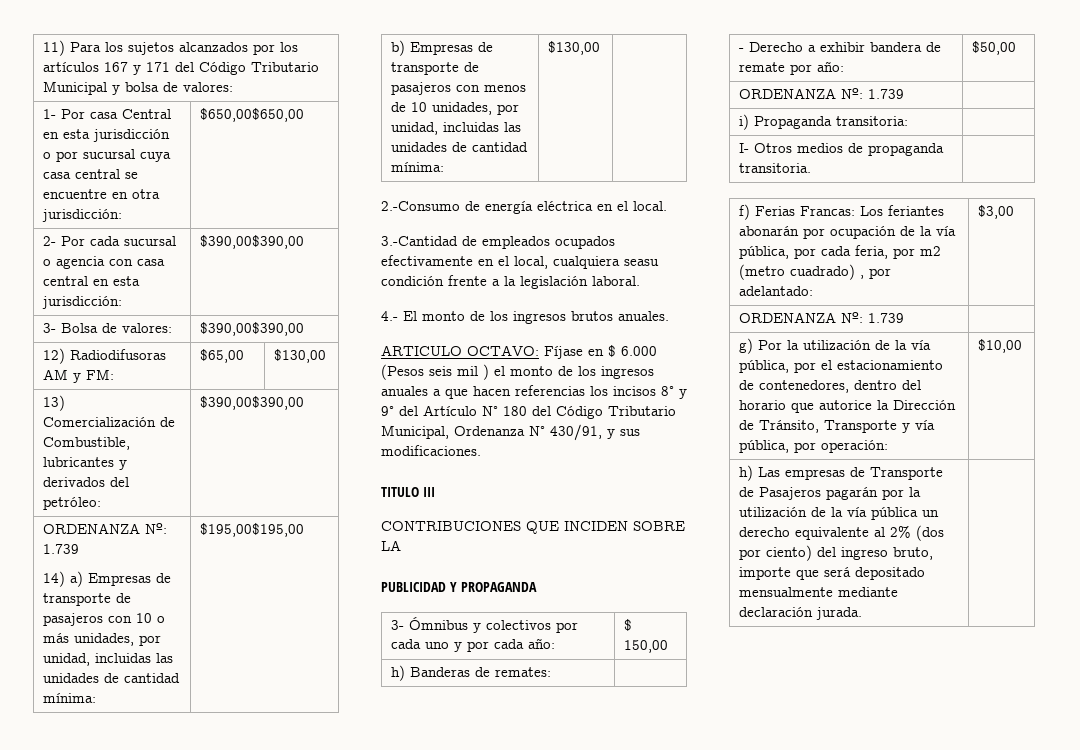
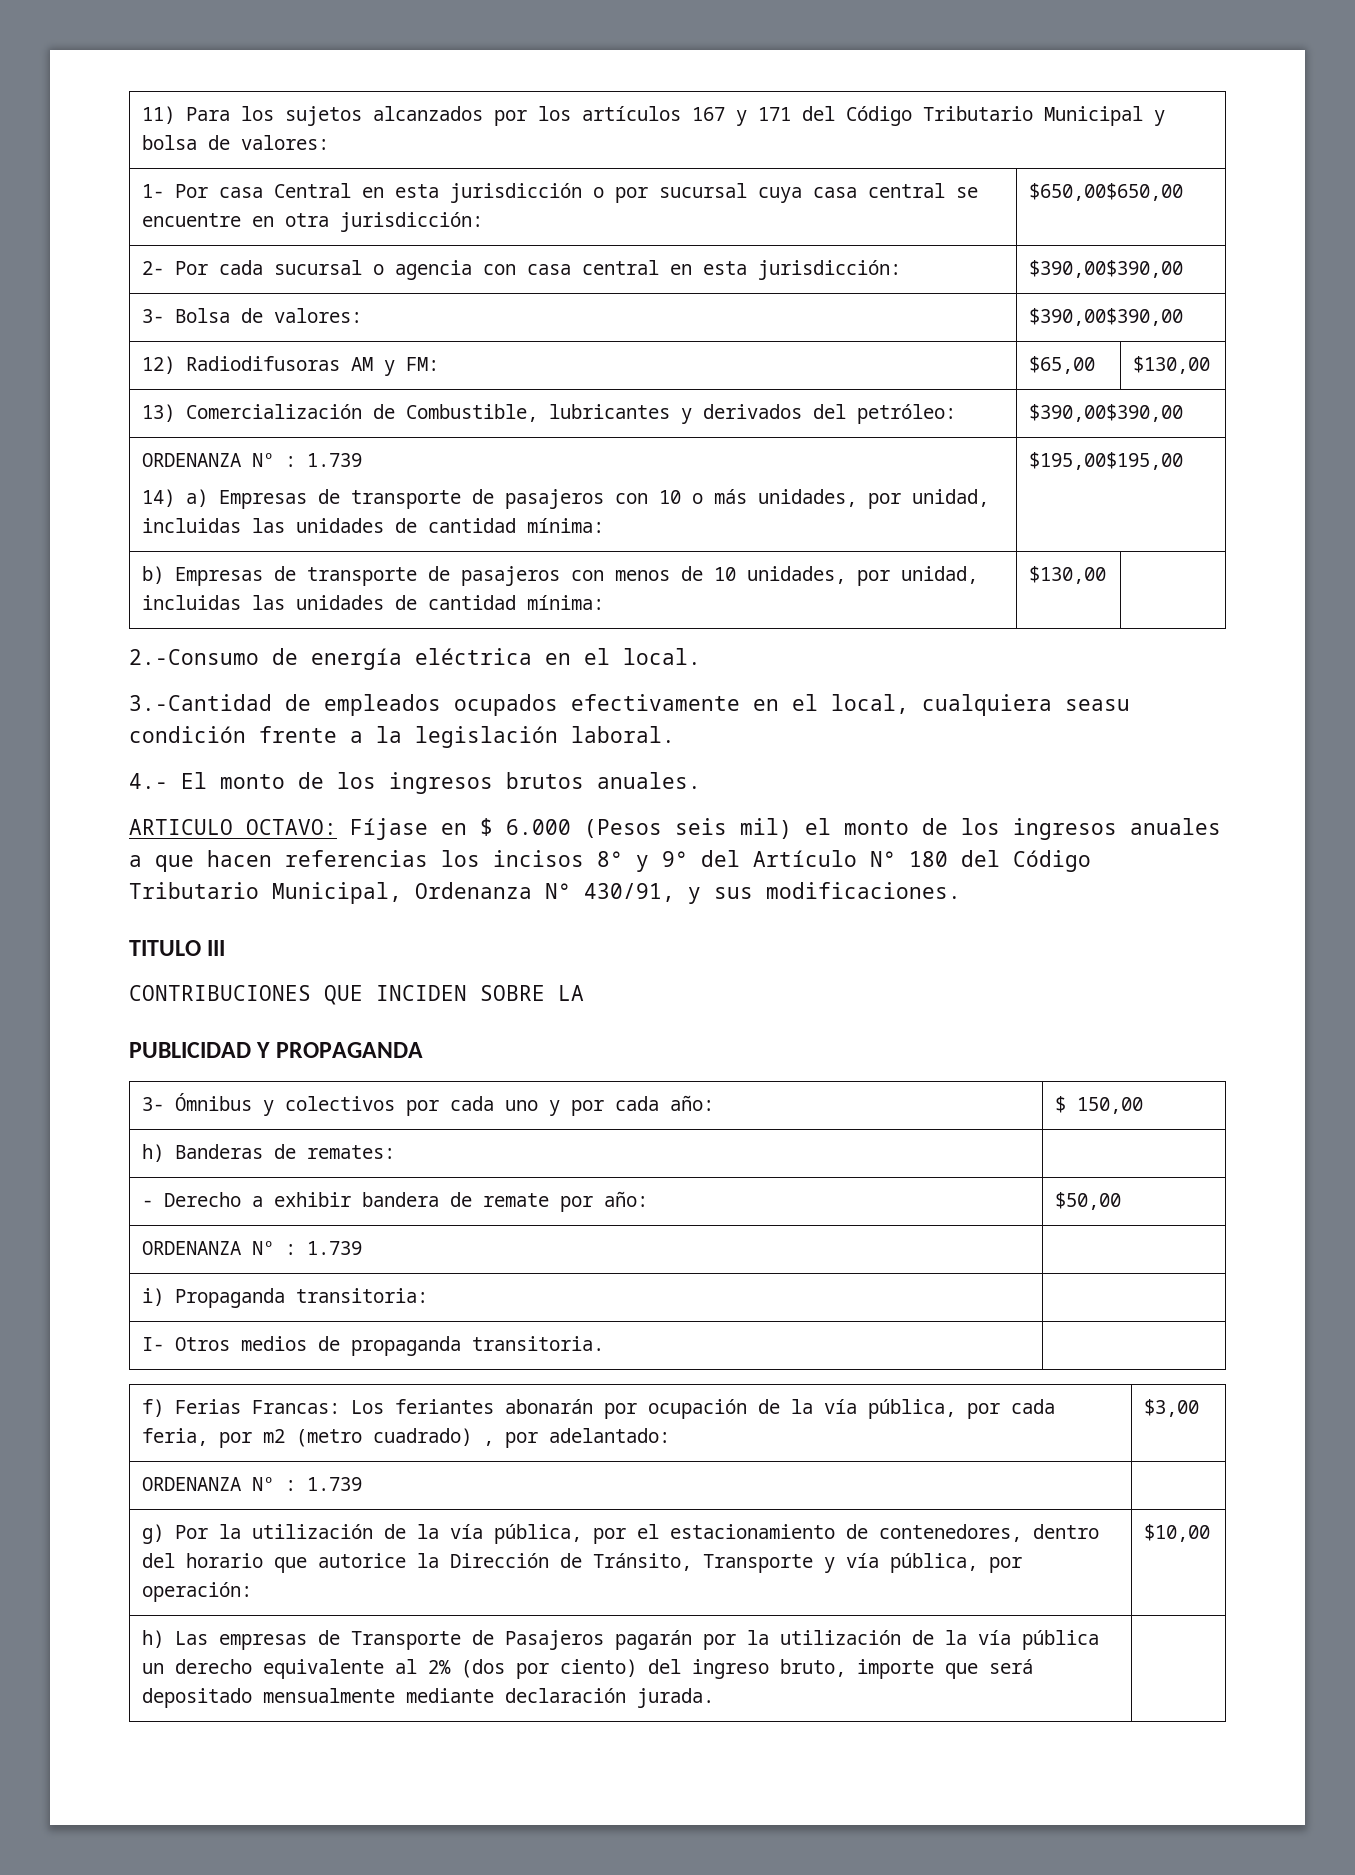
[145,523,168,534] Nº: -> [252,453,297,467] Nº :
[457,364,489,380] mil ) -> [740,818,792,839] mil)
[841,88,864,99] Nº: -> [252,1241,297,1255] Nº :
[841,312,864,323] Nº: -> [252,1477,297,1491] Nº :

